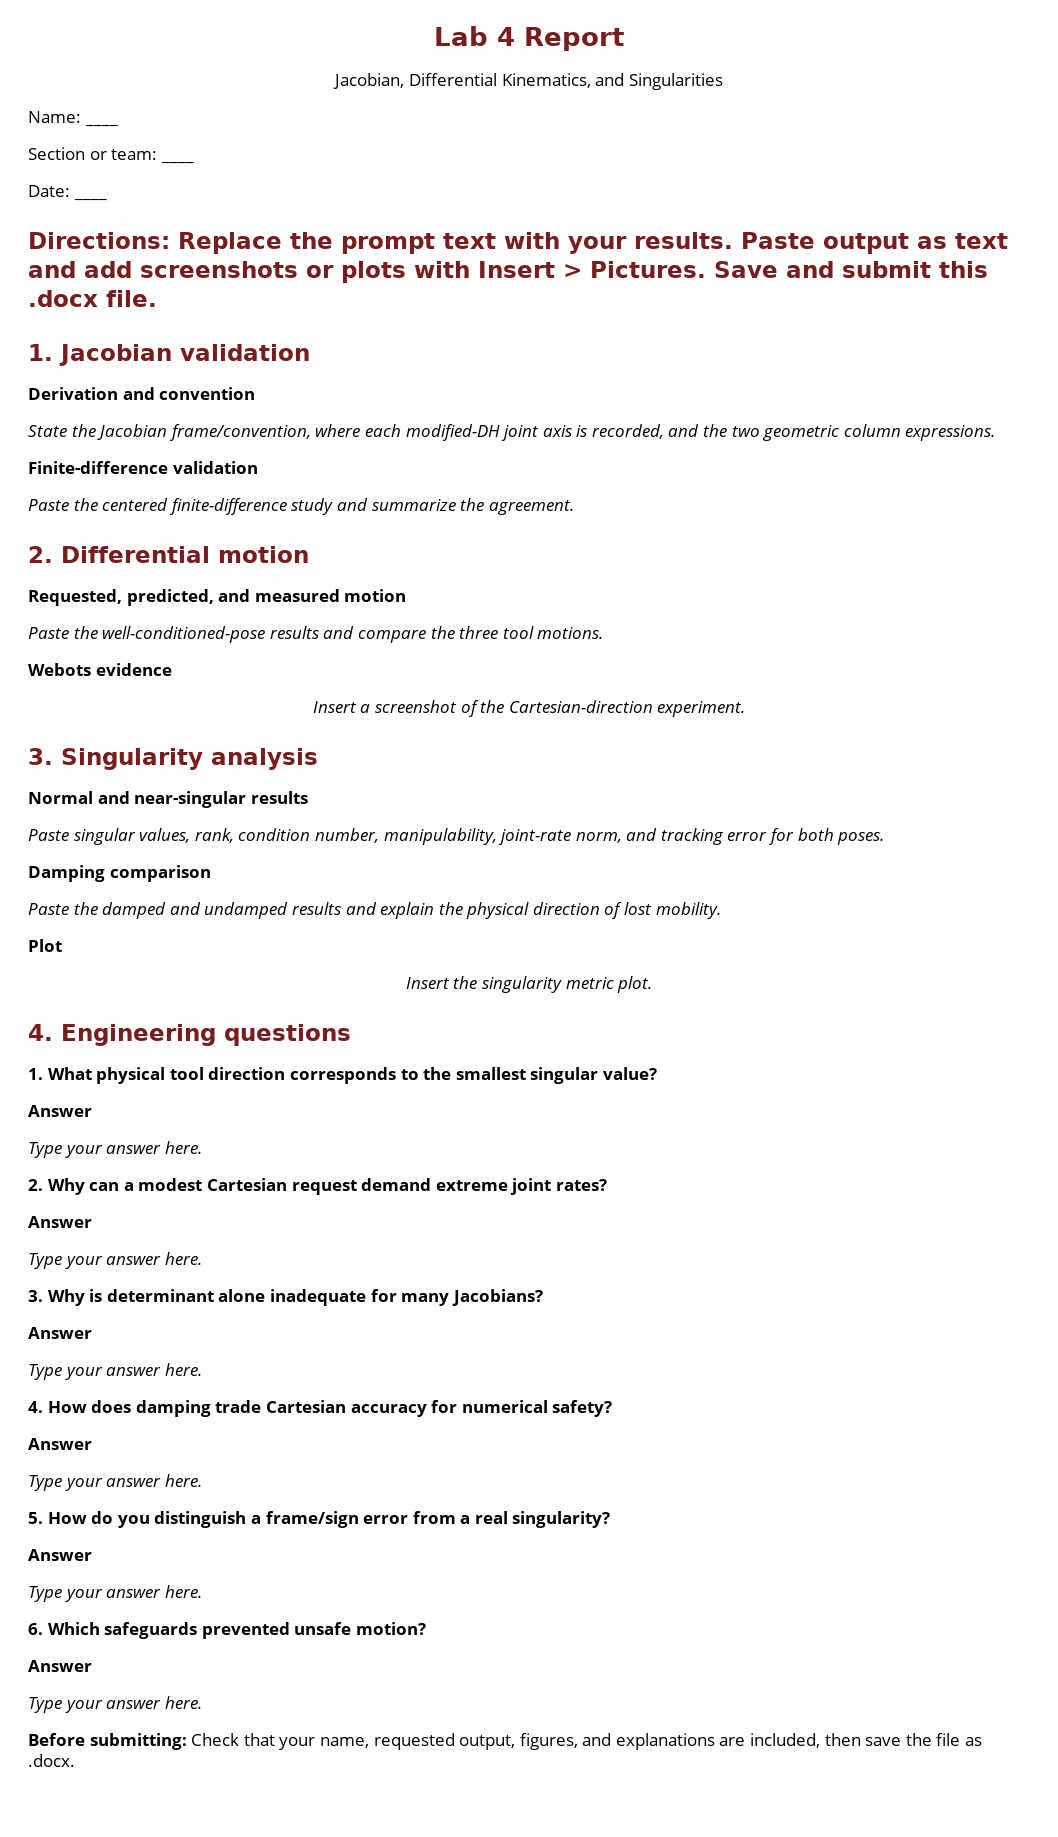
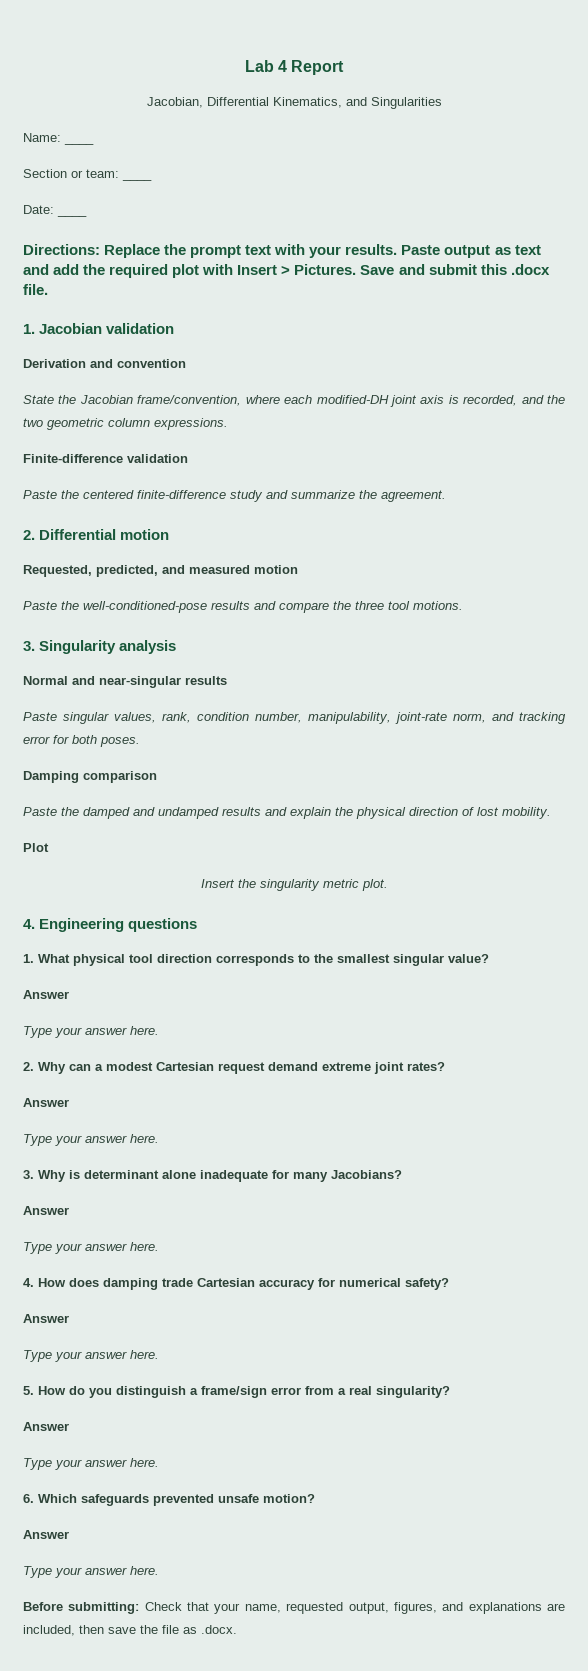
[140,261,406,283] screenshots or plots -> [83,264,200,278] the required plot
[28,663,172,676] [312,700,746,717] // Webots evidence // Insert a screenshot of the Cartesian-direction experiment. -> (463, 605) none

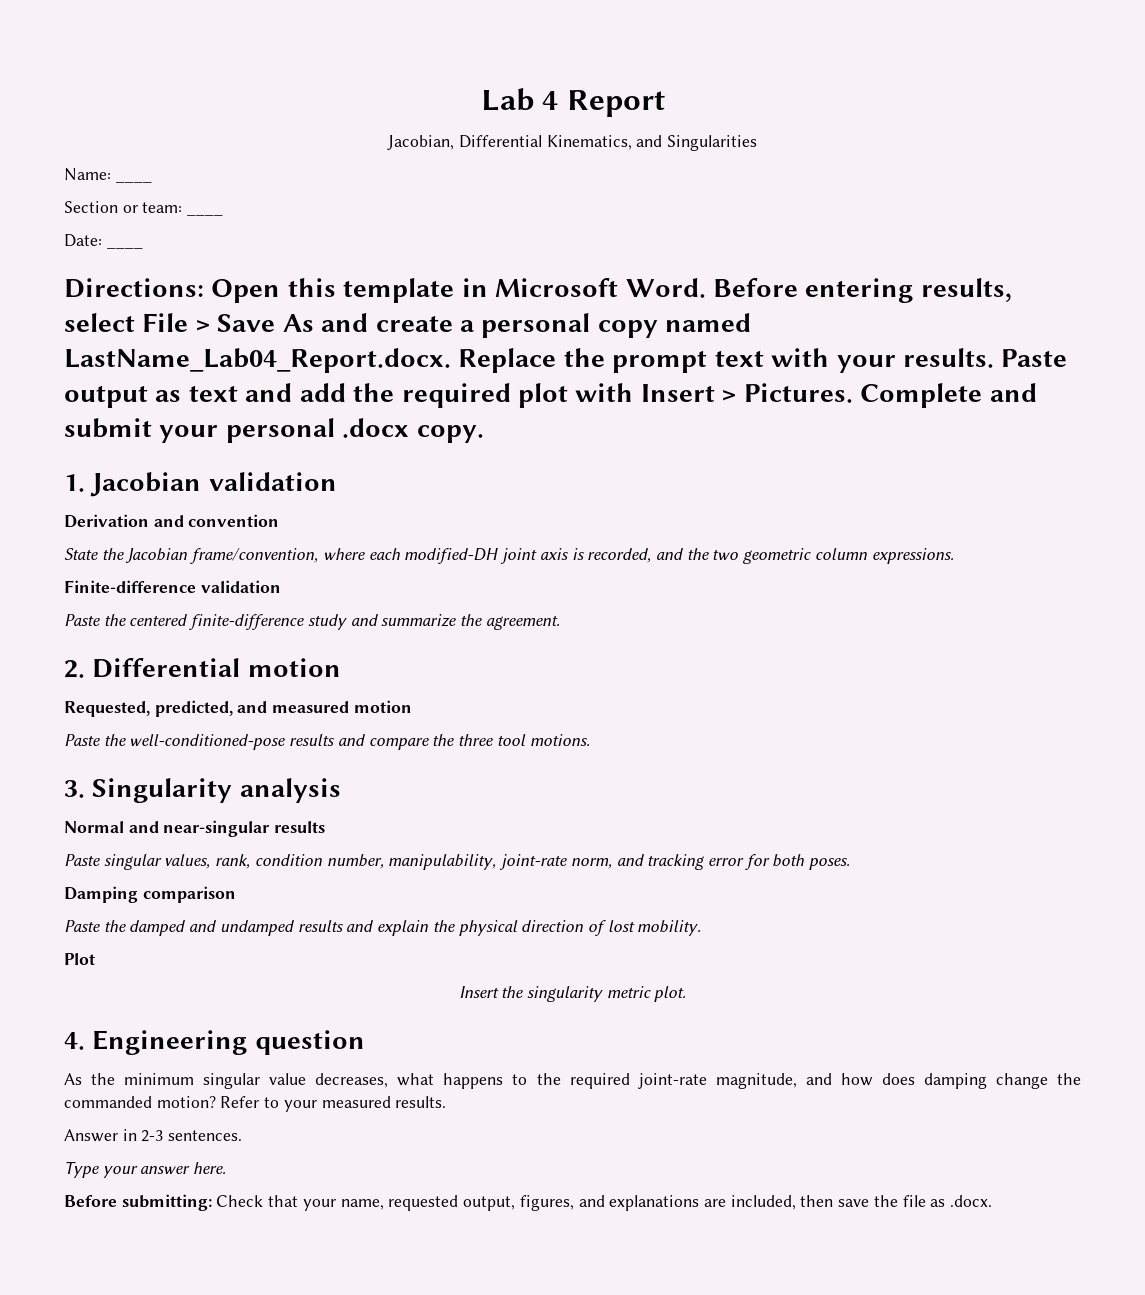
(100, 249) none -> [211,278,1012,303] [64,313,752,338] [64,348,451,373] Open this template in Microsoft Word. Before entering results, select File > Save As and create a personal copy named LastName_Lab04_Report.docx.
[360,265,395,275] Save -> [860,383,983,408] Complete
[480,264,550,275] [23,284,48,295] this .docx file. -> [159,418,484,443] your personal .docx copy.
[128,918,198,932] [23,954,489,966] [23,990,69,999] [23,1026,159,1038] [23,1062,445,1074] [23,1098,69,1107] [23,1134,159,1146] [23,1170,402,1182] [23,1206,69,1215] [23,1242,159,1254] [23,1278,449,1290] [23,1314,69,1323] [23,1350,159,1362] [23,1386,450,1398] [23,1422,69,1431] [23,1458,159,1470] [23,1494,315,1506] [23,1530,69,1539] questions // 1. What physical tool direction corresponds to the smallest singular value? // Answer // Type your answer here. // 2. Why can a modest Cartesian request demand extreme joint rates? // Answer // Type your answer here. // 3. Why is determinant alone inadequate for many Jacobians? // Answer // Type your answer here. // 4. How does damping trade Cartesian accuracy for numerical safety? // Answer // Type your answer here. // 5. How do you distinguish a frame/sign error from a real singularity? // Answer // Type your answer here. // 6. Which safeguards prevented unsafe motion? // Answer -> [254,1030,365,1055] [64,1073,1081,1089] [64,1096,447,1112] [64,1129,243,1142] question // As the minimum singular value decreases, what happens to the required joint-rate magnitude, and how does damping change the commanded motion? Refer to your measured results. // Answer in 2-3 sentences.

